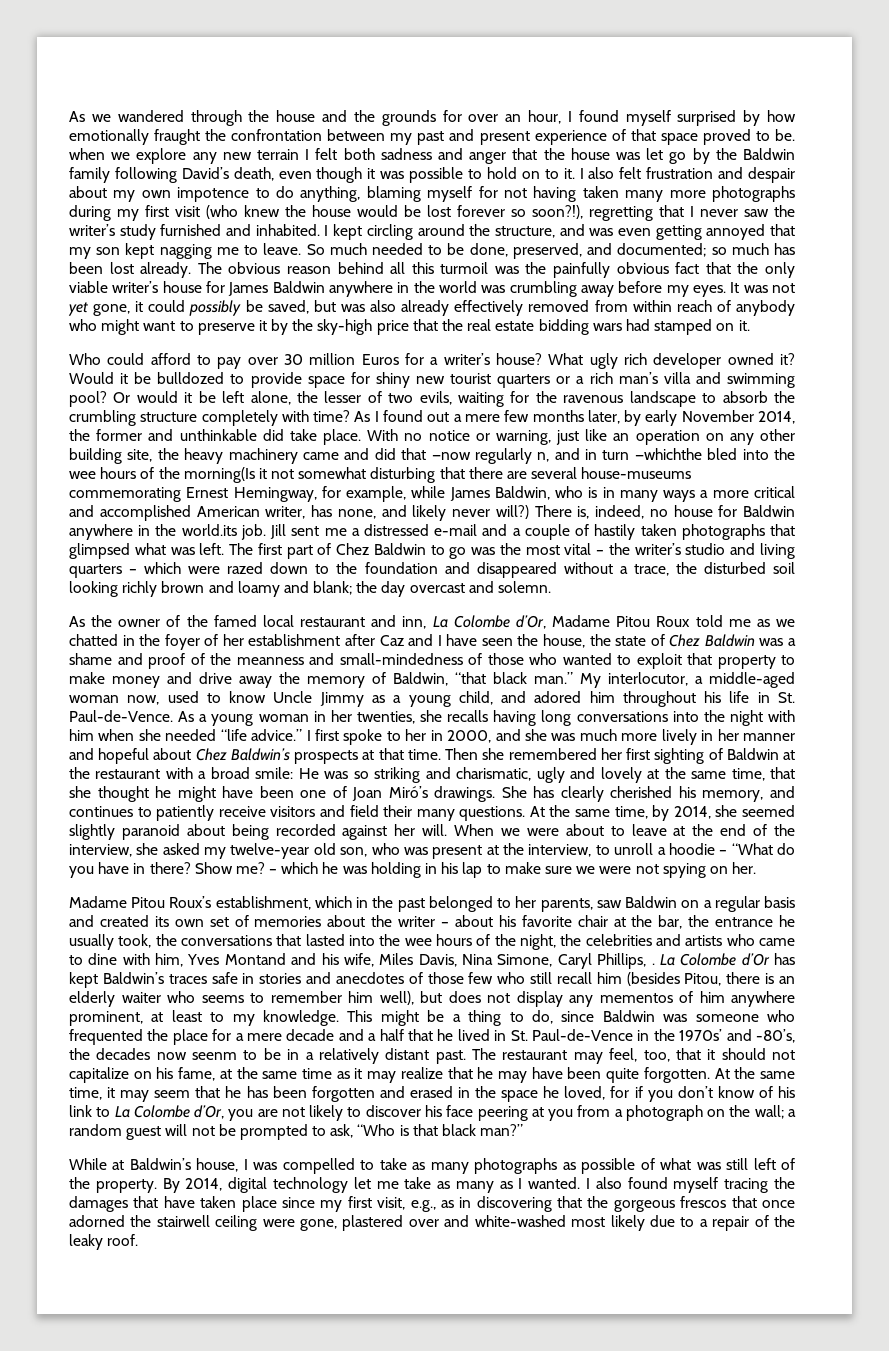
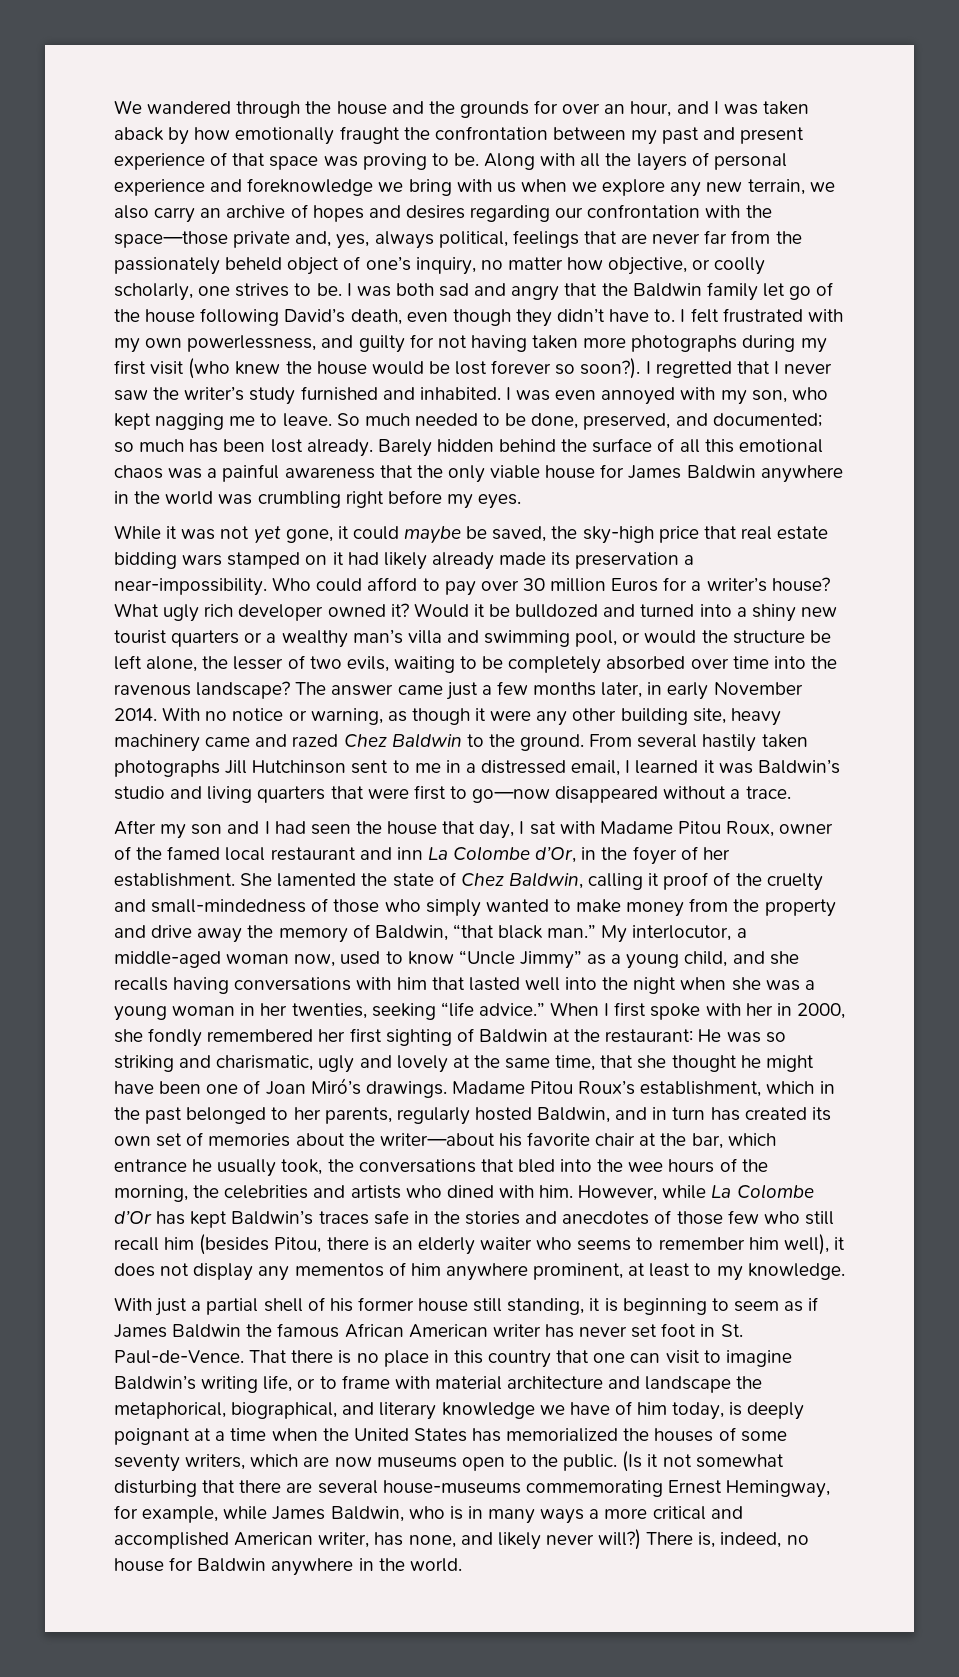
[69,111,111,122] As we -> [114,100,142,114] We
[567,110,737,126] I found myself surprised -> [676,101,809,115] [114,127,164,141] and I was taken aback
[702,129,795,145] proved to be. -> [323,152,787,171] [114,178,516,196] was proving to be. Along with all the layers of personal experience and foreknowledge we bring with us
[257,148,796,164] [69,167,110,183] terrain I felt both sadness and anger that the house was let go by the Baldwin family -> [747,179,835,195] [114,204,772,223] [114,230,802,249] [114,256,766,275] [114,282,834,301] [114,309,196,323] terrain, we also carry an archive of hopes and desires regarding our confrontation with the space—those private and, yes, always political, feelings that are never far from the passionately beheld object of one’s inquiry, no matter how objective, or coolly scholarly, one strives to be. I was both sad and angry that the Baldwin family let go of the house
[367,167,796,183] [69,186,473,202] it was possible to hold on to it. I also felt frustration and despair about my own impotence to do anything, blaming myself -> [515,308,843,327] [114,335,405,353] they didn’t have to. I felt frustrated with my own powerlessness, and guilty
[625,190,664,202] many -> (579, 342) none
[532,205,653,221] soon?!), regretting -> [580,358,732,379] soon?). I regretted
[333,224,795,240] [69,247,121,259] kept circling around the structure, and was even getting annoyed that my son -> [516,387,828,405] was even annoyed with my son, who
[197,262,700,278] The obvious reason behind all this turmoil was the painfully obvious fact -> [377,438,823,457] [114,464,375,482] Barely hidden behind the surface of all this emotional chaos was a painful awareness
[112,281,159,293] writer’s -> (541, 472) none
[580,285,614,297] away -> [345,491,384,508] right
[730,282,740,293] It -> [114,525,178,540] // While it
[189,300,242,316] possibly -> [404,526,462,544] maybe
[313,300,796,316] [69,319,289,335] but was also already effectively removed from within reach of anybody who might want to preserve it by -> (547, 534) none
[442,319,464,331] the -> (737, 532) none
[625,319,650,331] had -> (223, 560) none
[738,320,750,331] it. // -> [332,552,695,570] [114,578,267,596] it had likely already made its preservation a near-impossibility.
[230,372,370,388] to provide space for -> [603,604,747,617] and turned into a
[589,372,613,384] rich -> [281,630,348,648] wealthy
[69,391,193,407] pool? Or would it -> [575,630,805,647] pool, or would the structure
[510,391,796,407] [69,410,500,426] for the ravenous landscape to absorb the crumbling structure completely with time? As I found out a mere -> [460,656,837,674] [114,681,492,700] to be completely absorbed over time into the ravenous landscape? The answer came just a
[624,410,642,426] by -> [647,682,663,695] in
[757,411,795,424] [69,429,361,445] 2014, the former and unthinkable did take place. -> [114,708,157,721] 2014.
[556,429,724,445] just like an operation on -> [387,708,532,725] as though it were
[157,448,179,460] the -> (726, 716) none
[374,448,702,464] did that —now regularly n, and in turn —whichthe -> [292,733,808,752] [114,759,840,777] [114,785,791,803] [114,820,834,839] [114,846,730,865] [114,872,823,891] [114,898,836,917] [114,924,747,943] [114,950,799,969] [114,977,815,994] [114,1002,845,1021] [114,1028,786,1047] [114,1055,814,1073] [114,1078,835,1098] [114,1107,831,1125] [114,1132,776,1149] [114,1159,514,1177] razed Chez Baldwin to the ground. From several hastily taken photographs Jill Hutchinson sent to me in a distressed email, I learned it was Baldwin’s studio and living quarters that were first to go—now disappeared without a trace. // After my son and I had seen the house that day, I sat with Madame Pitou Roux, owner of the famed local restaurant and inn La Colombe d’Or, in the foyer of her establishment. She lamented the state of Chez Baldwin, calling it proof of the cruelty and small-mindedness of those who simply wanted to make money from the property and drive away the memory of Baldwin, “that black man.” My interlocutor, a middle-aged woman now, used to know “Uncle Jimmy” as a young child, and she recalls having conversations with him that lasted well into the night when she was a young woman in her twenties, seeking “life advice.” When I first spoke with her in 2000, she fondly remembered her first sighting of Baldwin at the restaurant: He was so striking and charismatic, ugly and lovely at the same time, that she thought he might have been one of Joan Miró’s drawings. Madame Pitou Roux’s establishment, which in the past belonged to her parents, regularly hosted Baldwin, and in turn has created its own set of memories about the writer—about his favorite chair at the bar, which entrance he usually took, the conversations that
[183,467,255,483] morning(Is -> [114,1184,814,1202] [114,1210,834,1228] [114,1234,845,1255] [114,1262,845,1281] [114,1297,819,1316] [114,1323,743,1338] [114,1350,792,1368] [114,1375,763,1393] [114,1401,805,1420] [114,1427,787,1445] [114,1451,643,1472] morning, the celebrities and artists who dined with him. However, while La Colombe d’Or has kept Baldwin’s traces safe in the stories and anecdotes of those few who still recall him (besides Pitou, there is an elderly waiter who seems to remember him well), it does not display any mementos of him anywhere prominent, at least to my knowledge. // With just a partial shell of his former house still standing, it is beginning to seem as if James Baldwin the famous African American writer has never set foot in St. Paul-de-Vence. That there is no place in this country that one can visit to imagine Baldwin’s writing life, or to frame with material architecture and landscape the metaphorical, biographical, and literary knowledge we have of him today, is deeply poignant at a time when the United States has memorialized the houses of some seventy writers, which are now museums open to the public. (Is
[181,524,795,540] [69,543,796,559] [69,562,795,578] [69,581,552,597] [69,615,795,629] [69,634,796,650] [69,653,795,669] [69,672,795,688] [69,691,796,707] [69,710,795,726] [69,729,796,745] [69,748,796,764] [69,767,796,783] [69,786,795,802] [69,805,796,821] [69,824,796,840] [69,843,795,859] [69,862,757,878] [69,896,796,912] [69,915,795,929] [69,934,796,950] [69,953,795,969] [69,972,795,988] [69,991,795,1007] [69,1010,795,1026] [69,1029,796,1045] [69,1048,795,1064] [69,1067,795,1083] [69,1086,796,1102] [69,1105,796,1121] [69,1124,524,1140] [69,1158,796,1174] [69,1177,795,1193] [69,1196,796,1212] [69,1215,795,1231] [69,1234,139,1250] world.its job. Jill sent me a distressed e-mail and a couple of hastily taken photographs that glimpsed what was left. The first part of Chez Baldwin to go was the most vital – the writer’s studio and living quarters – which were razed down to the foundation and disappeared without a trace, the disturbed soil looking richly brown and loamy and blank; the day overcast and solemn. // As the owner of the famed local restaurant and inn, La Colombe d’Or, Madame Pitou Roux told me as we chatted in the foyer of her establishment after Caz and I have seen the house, the state of Chez Baldwin was a shame and proof of the meanness and small-mindedness of those who wanted to exploit that property to make money and drive away the memory of Baldwin, “that black man.” My interlocutor, a middle-aged woman now, used to know Uncle Jimmy as a young child, and adored him throughout his life in St. Paul-de-Vence. As a young woman in her twenties, she recalls having long conversations into the night with him when she needed “life advice.” I first spoke to her in 2000, and she was much more lively in her manner and hopeful about Chez Baldwin’s prospects at that time. Then she remembered her first sighting of Baldwin at the restaurant with a broad smile: He was so striking and charismatic, ugly and lovely at the same time, that she thought he might have been one of Joan Miró’s drawings. She has clearly cherished his memory, and continues to patiently receive visitors and field their many questions. At the same time, by 2014, she seemed slightly paranoid about being recorded against her will. When we were about to leave at the end of the interview, she asked my twelve-year old son, who was present at the interview, to unroll a hoodie – “What do you have in there? Show me? – which he was holding in his lap to make sure we were not spying on her. // Madame Pitou Roux’s establishment, which in the past belonged to her parents, saw Baldwin on a regular basis and created its own set of memories about the writer – about his favorite chair at the bar, the entrance he usually took, the conversations that lasted into the wee hours of the night, the celebrities and artists who came to dine with him, Yves Montand and his wife, Miles Davis, Nina Simone, Caryl Phillips, . La Colombe d’Or has kept Baldwin’s traces safe in stories and anecdotes of those few who still recall him (besides Pitou, there is an elderly waiter who seems to remember him well), but does not display any mementos of him anywhere prominent, at least to my knowledge. This might be a thing to do, since Baldwin was someone who frequented the place for a mere decade and a half that he lived in St. Paul-de-Vence in the 1970s’ and -80’s, the decades now seenm to be in a relatively distant past. The restaurant may feel, too, that it should not capitalize on his fame, at the same time as it may realize that he may have been quite forgotten. At the same time, it may seem that he has been forgotten and erased in the space he loved, for if you don’t know of his link to La Colombe d’Or, you are not likely to discover his face peering at you from a photograph on the wall; a random guest will not be prompted to ask, “Who is that black man?” // While at Baldwin’s house, I was compelled to take as many photographs as possible of what was still left of the property. By 2014, digital technology let me take as many as I wanted. I also found myself tracing the damages that have taken place since my first visit, e.g., as in discovering that the gorgeous frescos that once adorned the stairwell ceiling were gone, plastered over and white-washed most likely due to a repair of the leaky roof. -> [409,1558,462,1572] world.

